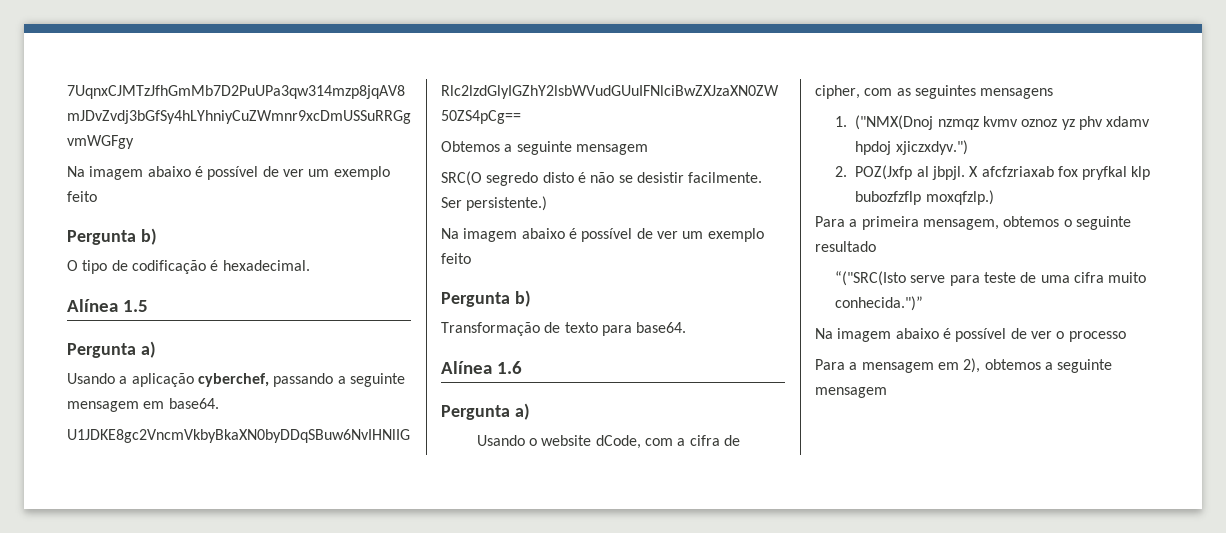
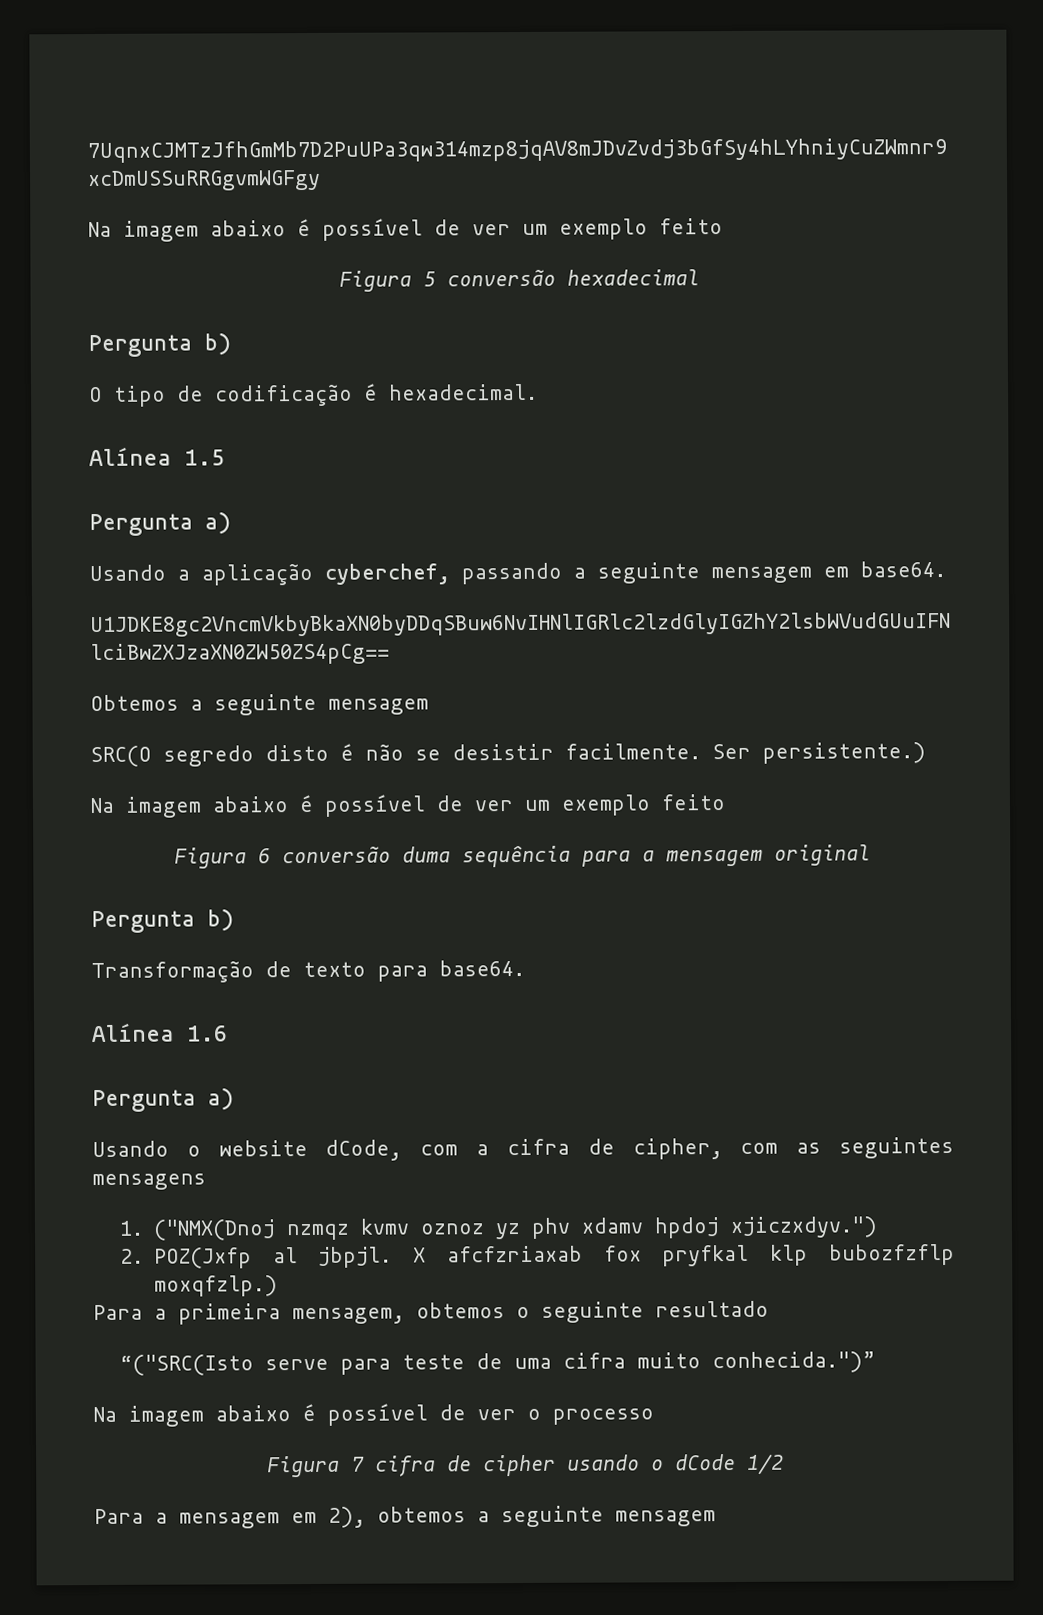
(97, 196) none -> [338,268,700,292] // Figura 5 conversão hexadecimal
(471, 258) none -> [173,844,871,869] // Figura 6 conversão duma sequência para a mensagem original
(1126, 336) none -> [266,1453,784,1478] // Figura 7 cifra de cipher usando o dCode 1/2

